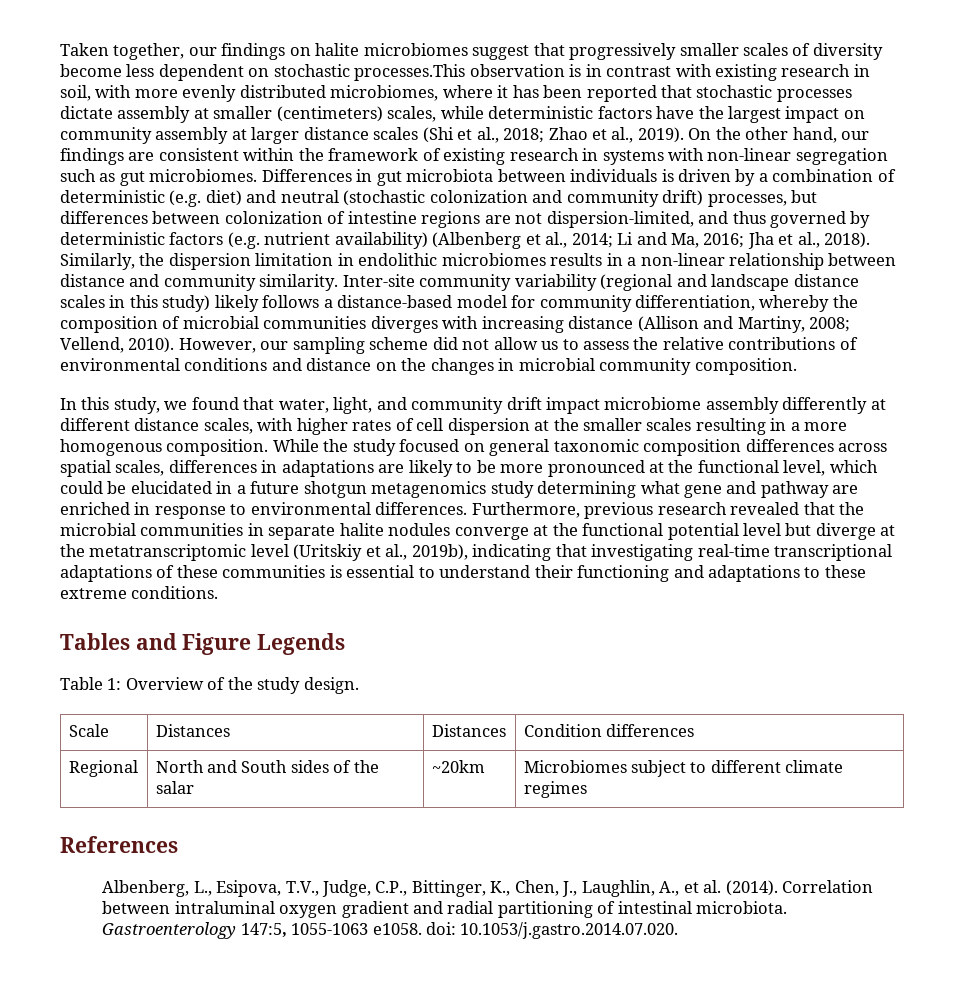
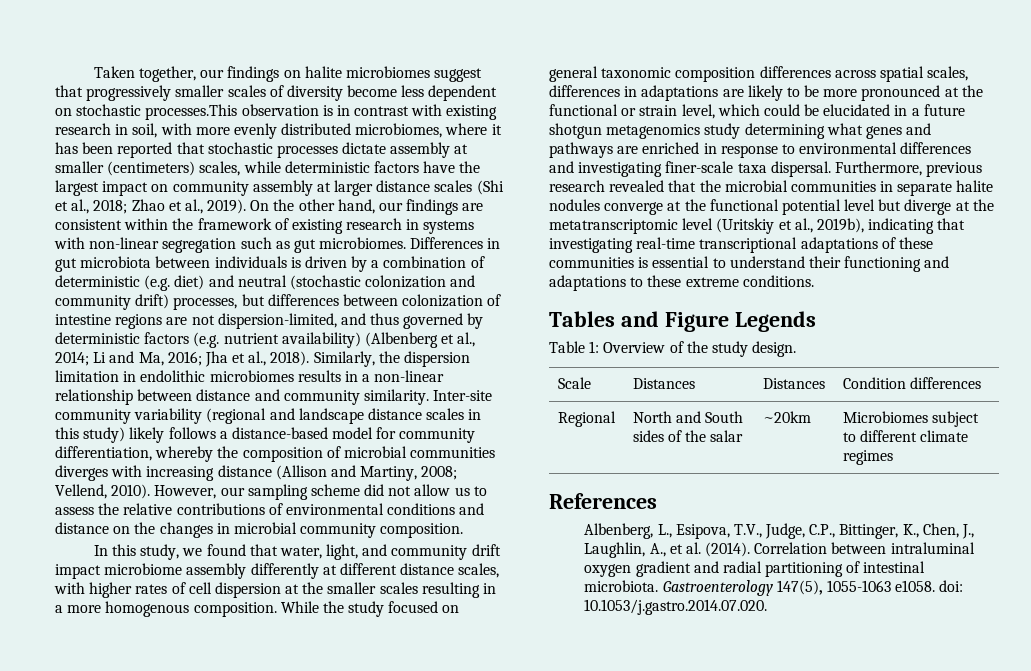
(779, 466) none -> [621,105,678,116] or strain
[684,481,829,498] gene and pathway -> [865,123,932,139] [549,142,613,158] genes and pathways
[375,502,468,515] differences. -> [900,142,972,154] [549,161,831,177] differences and investigating finer-scale taxa dispersal.
[240,923,287,938] 147:5, -> [776,580,823,595] 147(5),

